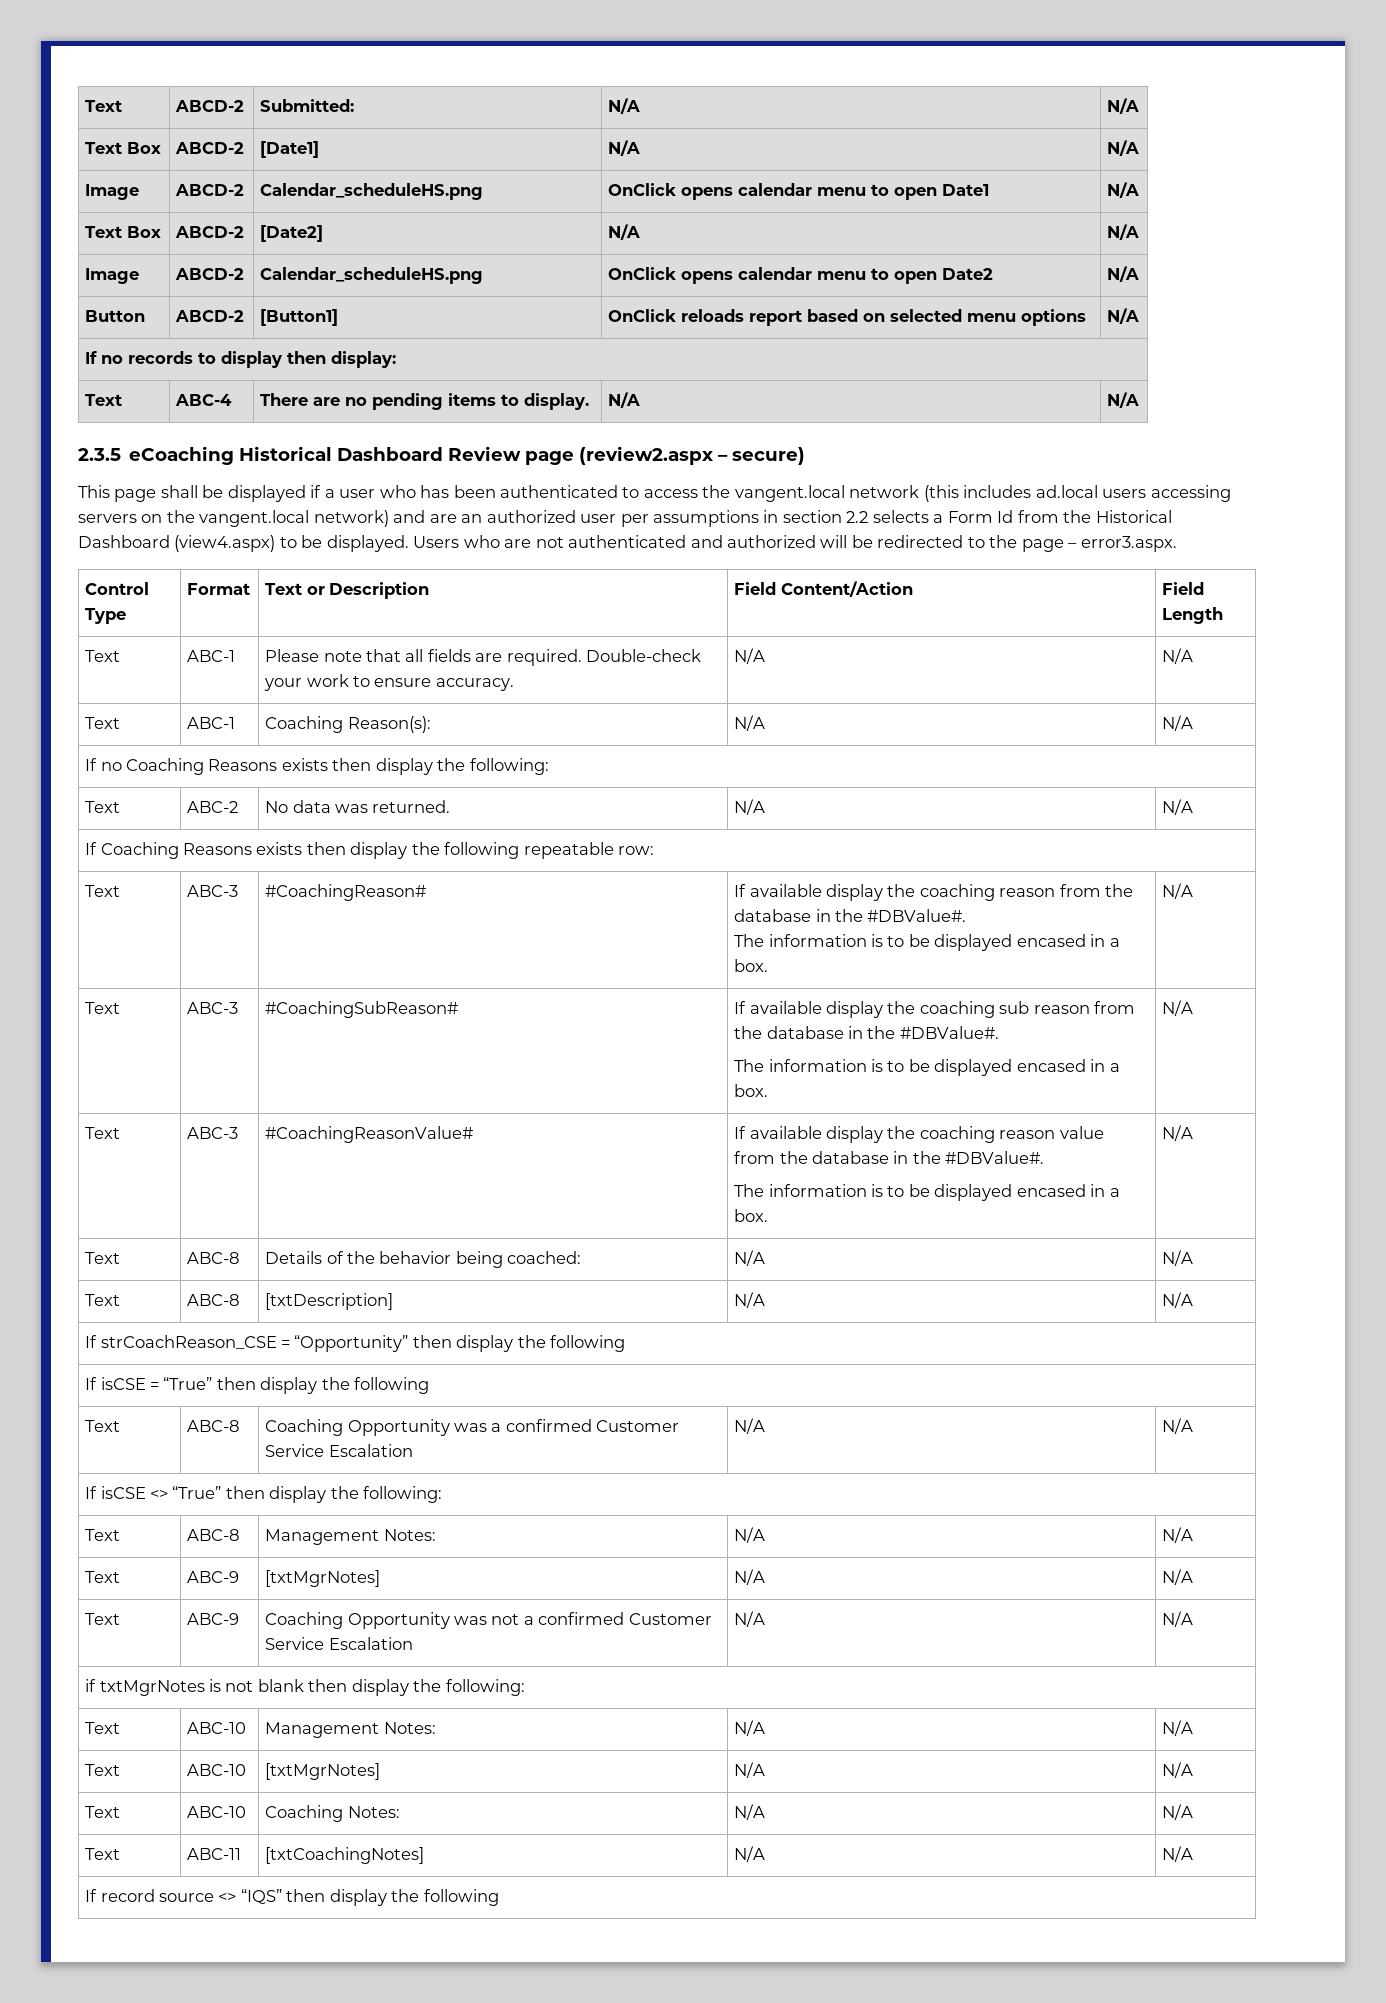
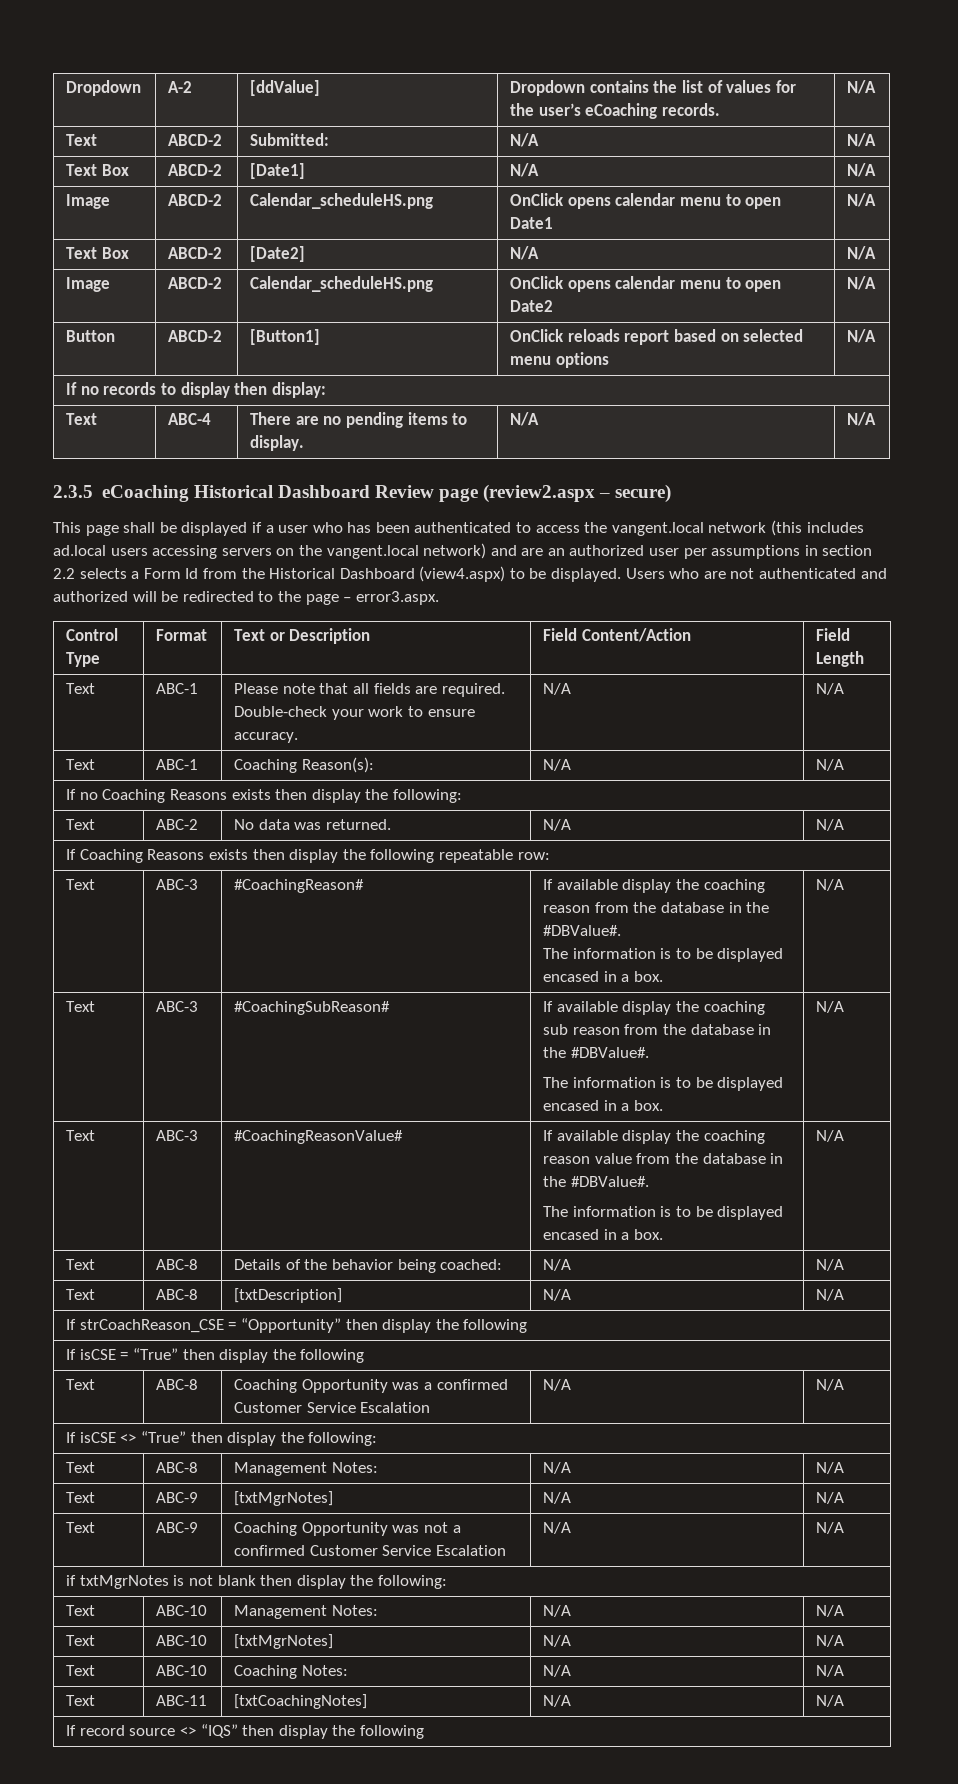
(85, 106) none -> [66,80,142,96] [168,81,193,93] [250,80,321,96] [510,80,796,96] [510,103,721,119] [847,80,877,94] Dropdown | A-2 | [ddValue] | Dropdown contains the list of values for the user’s eCoaching records. | N/A //

